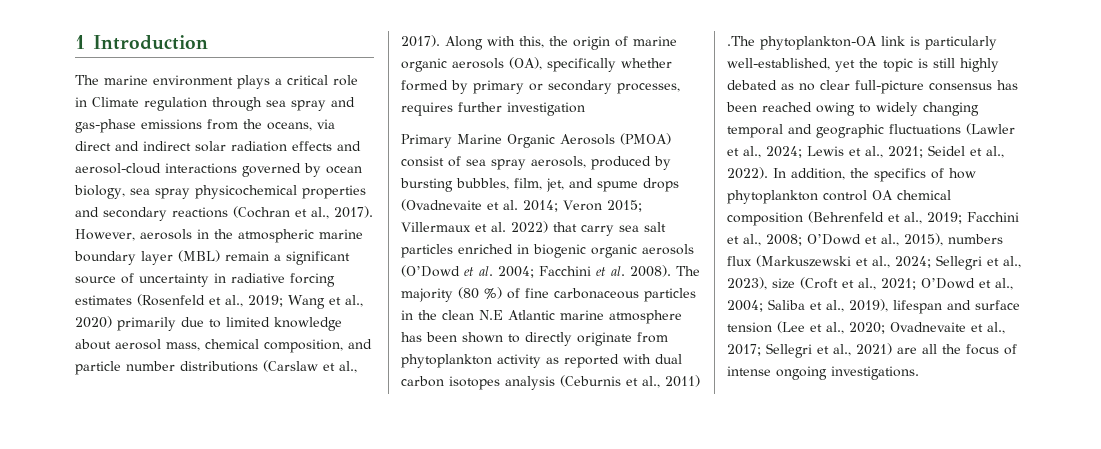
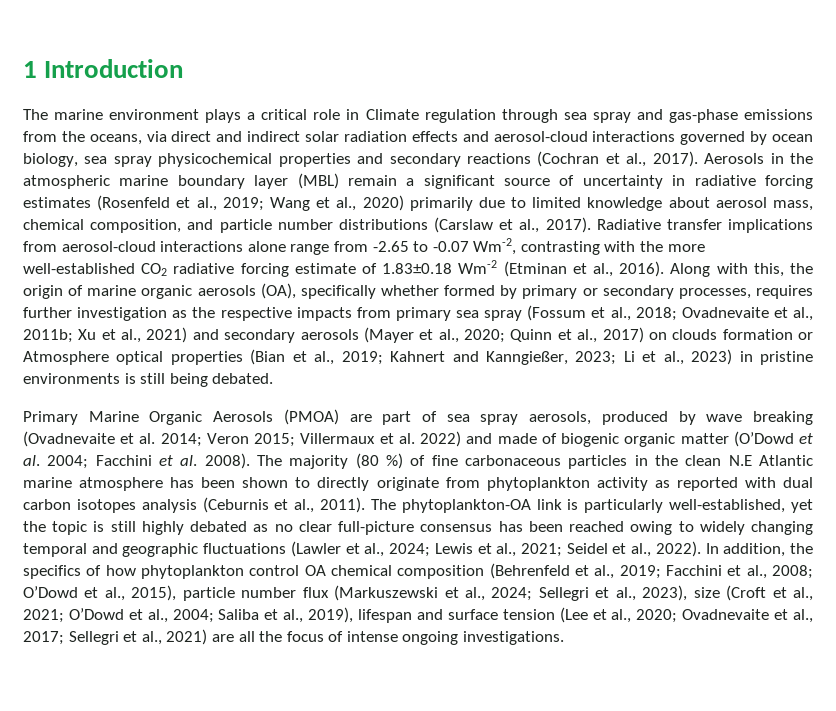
[75,229,192,241] However, aerosols -> [704,153,765,164] Aerosols
(440, 41) none -> [596,219,813,233] [23,238,705,255] [23,260,665,277] Radiative transfer implications from aerosol-cloud interactions alone range from -2.65 to -0.07 Wm-2, contrasting with the more well-established CO2 radiative forcing estimate of 1.83±0.18 Wm-2 (Etminan et al., 2016).
(585, 109) none -> [172,305,813,321] [23,327,813,343] [23,349,813,365] [23,373,274,387] as the respective impacts from primary sea spray (Fossum et al., 2018; Ovadnevaite et al., 2011b; Xu et al., 2021) and secondary aerosols (Mayer et al., 2020; Quinn et al., 2017) on clouds formation or Atmosphere optical properties (Bian et al., 2019; Kahnert and Kanngießer, 2023; Li et al., 2023) in pristine environments is still being debated.
[401,156,444,167] consist -> [349,411,412,425] are part
[400,178,679,192] bursting bubbles, film, jet, and spume drops -> [706,411,813,425] wave breaking
[553,222,666,236] [401,244,529,258] that carry sea salt particles enriched in -> [466,433,557,444] and made of
[642,244,694,255] aerosols -> [680,433,729,444] matter
[665,375,700,387] [727,36,755,46] 2011) .The -> [320,497,396,513] 2011). The
[948,234,1003,244] numbers -> [182,587,297,601] particle number

